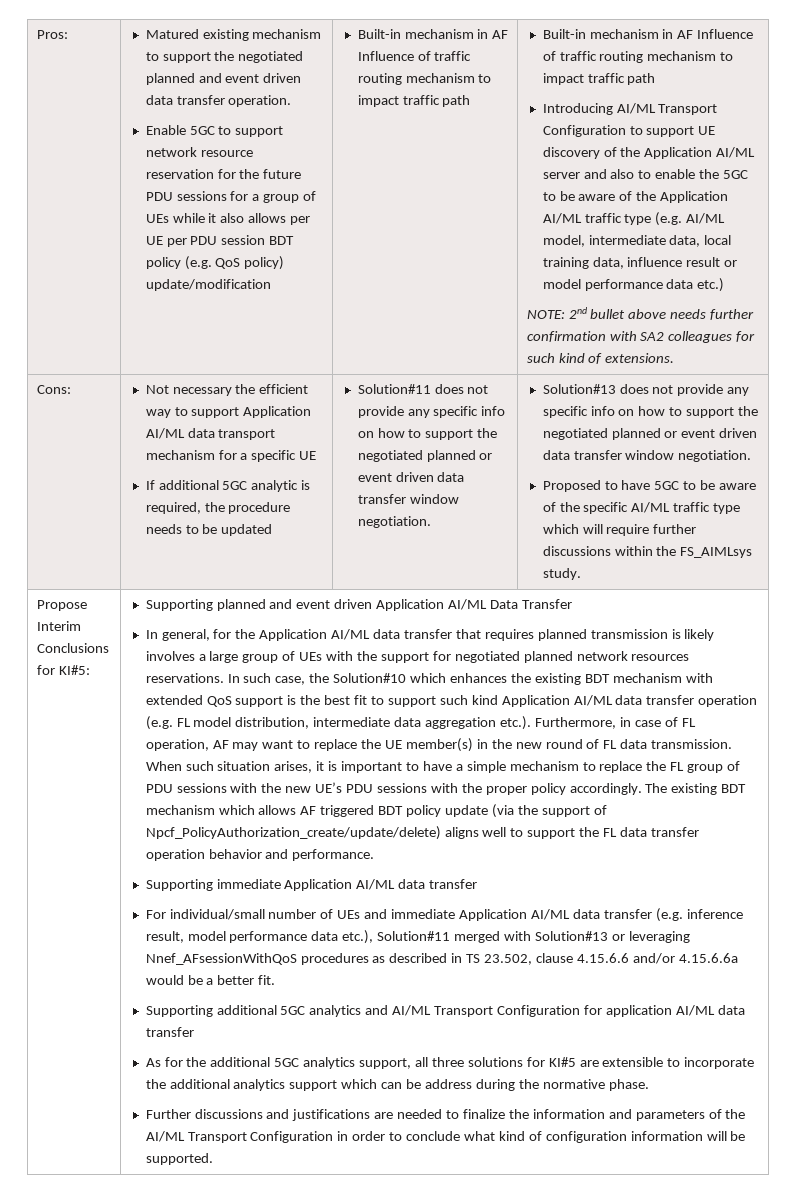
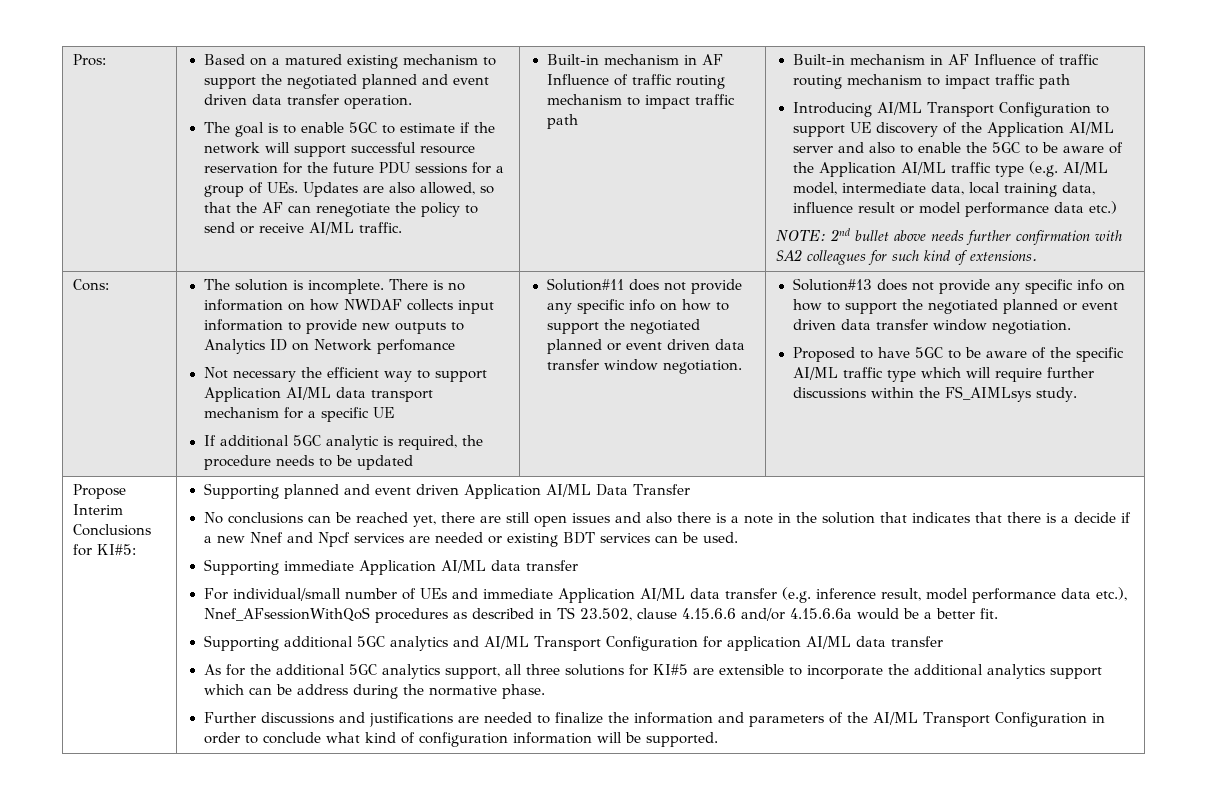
[145,29,199,39] Matured -> [203,54,342,66] Based on a matured
[145,125,284,137] [145,147,197,157] Enable 5GC to support network -> [203,122,495,137] [203,142,416,157] The goal is to enable 5GC to estimate if the network will support successful
[145,213,311,225] [145,235,295,247] [145,256,285,270] [145,279,271,291] UEs while it also allows per UE per PDU session BDT policy (e.g. QoS policy) update/modification -> [266,182,494,197] [203,202,478,217] [203,222,402,235] UEs. Updates are also allowed, so that the AF can renegotiate the policy to send or receive AI/ML traffic.
(71, 389) none -> [203,279,465,294] [203,299,494,314] [203,319,464,334] [203,339,455,354] The solution is incomplete. There is no information on how NWDAF collects input information to provide new outputs to Analytics ID on Network perfomance //
[145,629,715,641] [145,651,690,663] [145,673,713,685] [145,695,758,707] [145,716,696,730] [145,738,733,752] [145,761,741,773] [145,782,747,795] [145,804,607,818] [145,826,699,840] [145,849,375,861] In general, for the Application AI/ML data transfer that requires planned transmission is likely involves a large group of UEs with the support for negotiated planned network resources reservations. In such case, the Solution#10 which enhances the existing BDT mechanism with extended QoS support is the best fit to support such kind Application AI/ML data transfer operation (e.g. FL model distribution, intermediate data aggregation etc.). Furthermore, in case of FL operation, AF may want to replace the UE member(s) in the new round of FL data transmission. When such situation arises, it is important to have a simple mechanism to replace the FL group of PDU sessions with the new UE’s PDU sessions with the proper policy accordingly. The existing BDT mechanism which allows AF triggered BDT policy update (via the support of Npcf_PolicyAuthorization_create/update/delete) aligns well to support the FL data transfer operation behavior and performance. -> [203,512,1131,527] [203,532,738,547] No conclusions can be reached yet, there are still open issues and also there is a note in the solution that indicates that there is a decide if a new Nnef and Npcf services are needed or existing BDT services can be used.
[377,931,690,943] Solution#11 merged with Solution#13 or leveraging -> (1127, 594) none

